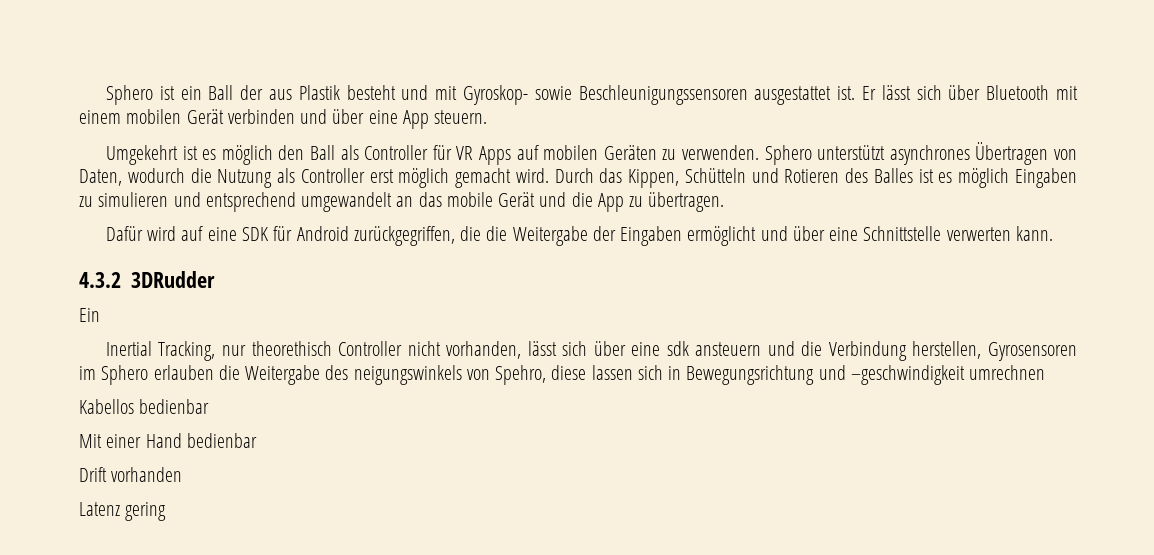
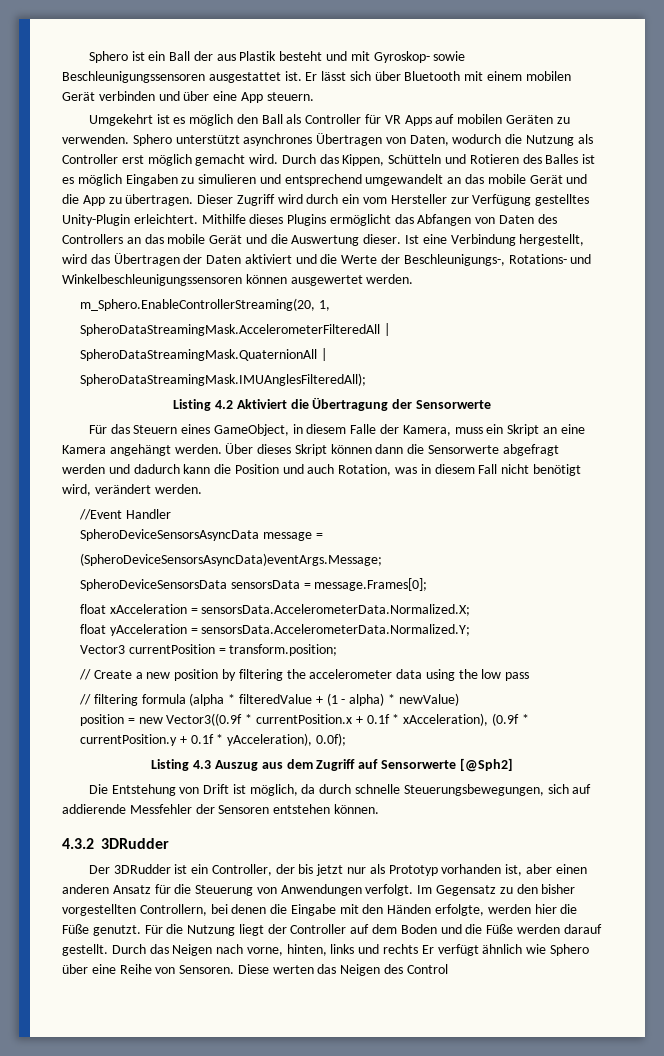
[105,226,1053,246] [79,271,215,288] [79,308,100,322] [105,341,1077,361] [79,365,1046,385] [79,399,210,414] [79,433,257,448] [79,467,183,482] [79,502,167,521] // Dafür wird auf eine SDK für Android zurückgegriffen, die die Weitergabe der Eingaben ermöglicht und über eine Schnittstelle verwerten kann. // 4.3.2 3DRudder // Ein // Inertial Tracking, nur theorethisch Controller nicht vorhanden, lässt sich über eine sdk ansteuern und die Verbindung herstellen, Gyrosensoren im Sphero erlauben die Weitergabe des neigungswinkels von Spehro, diese lassen sich in Bewegungsrichtung und –geschwindigkeit umrechnen // Kabellos bedienbar // Mit einer Hand bedienbar // Drift vorhanden // Latenz gering -> [197,194,590,206] [62,214,557,226] [62,234,585,246] [62,253,592,266] [62,274,414,286] [80,298,330,311] [80,323,390,336] [80,348,327,361] [80,373,367,386] [173,397,491,411] [88,424,585,436] [62,443,559,456] [62,464,581,476] [62,484,202,496] [79,509,171,520] [80,529,323,541] [80,553,383,566] [80,578,428,591] [80,604,471,616] [80,624,471,636] [80,644,338,656] [79,669,530,681] [79,693,459,706] [80,713,529,726] [80,733,346,746] [151,758,513,772] [88,784,592,796] [62,804,379,814] [62,838,169,849] [88,864,587,876] [62,884,576,896] [62,904,578,916] [62,924,602,936] [62,944,589,956] [62,964,448,976] Dieser Zugriff wird durch ein vom Hersteller zur Verfügung gestelltes Unity-Plugin erleichtert. Mithilfe dieses Plugins ermöglicht das Abfangen von Daten des Controllers an das mobile Gerät und die Auswertung dieser. Ist eine Verbindung hergestellt, wird das Übertragen der Daten aktiviert und die Werte der Beschleunigungs-, Rotations- und Winkelbeschleunigungssensoren können ausgewertet werden. // m_Sphero.EnableControllerStreaming(20, 1, // SpheroDataStreamingMask.AccelerometerFilteredAll | // SpheroDataStreamingMask.QuaternionAll | // SpheroDataStreamingMask.IMUAnglesFilteredAll); // Listing 4.2 Aktiviert die Übertragung der Sensorwerte // Für das Steuern eines GameObject, in diesem Falle der Kamera, muss ein Skript an eine Kamera angehängt werden. Über dieses Skript können dann die Sensorwerte abgefragt werden und dadurch kann die Position und auch Rotation, was in diesem Fall nicht benötigt wird, verändert werden. // //Event Handler // SpheroDeviceSensorsAsyncData message = // (SpheroDeviceSensorsAsyncData)eventArgs.Message; // SpheroDeviceSensorsData sensorsData = message.Frames[0]; // float xAcceleration = sensorsData.AccelerometerData.Normalized.X; // float yAcceleration = sensorsData.AccelerometerData.Normalized.Y; // Vector3 currentPosition = transform.position; // // Create a new position by filtering the accelerometer data using the low pass // // filtering formula (alpha * filteredValue + (1 - alpha) * newValue) // position = new Vector3((0.9f * currentPosition.x + 0.1f * xAcceleration), (0.9f * currentPosition.y + 0.1f * yAcceleration), 0.0f); // Listing 4.3 Auszug aus dem Zugriff auf Sensorwerte [@Sph2] // Die Entstehung von Drift ist möglich, da durch schnelle Steuerungsbewegungen, sich auf addierende Messfehler der Sensoren entstehen können. // 4.3.2 3DRudder // Der 3DRudder ist ein Controller, der bis jetzt nur als Prototyp vorhanden ist, aber einen anderen Ansatz für die Steuerung von Anwendungen verfolgt. Im Gegensatz zu den bisher vorgestellten Controllern, bei denen die Eingabe mit den Händen erfolgte, werden hier die Füße genutzt. Für die Nutzung liegt der Controller auf dem Boden und die Füße werden darauf gestellt. Durch das Neigen nach vorne, hinten, links und rechts Er verfügt ähnlich wie Sphero über eine Reihe von Sensoren. Diese werten das Neigen des Control

